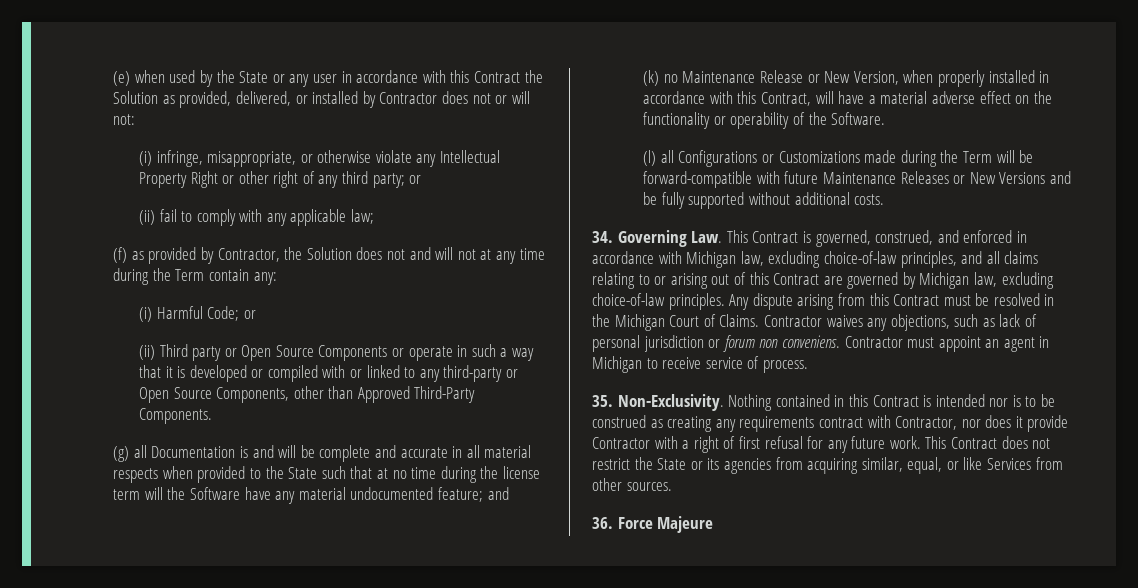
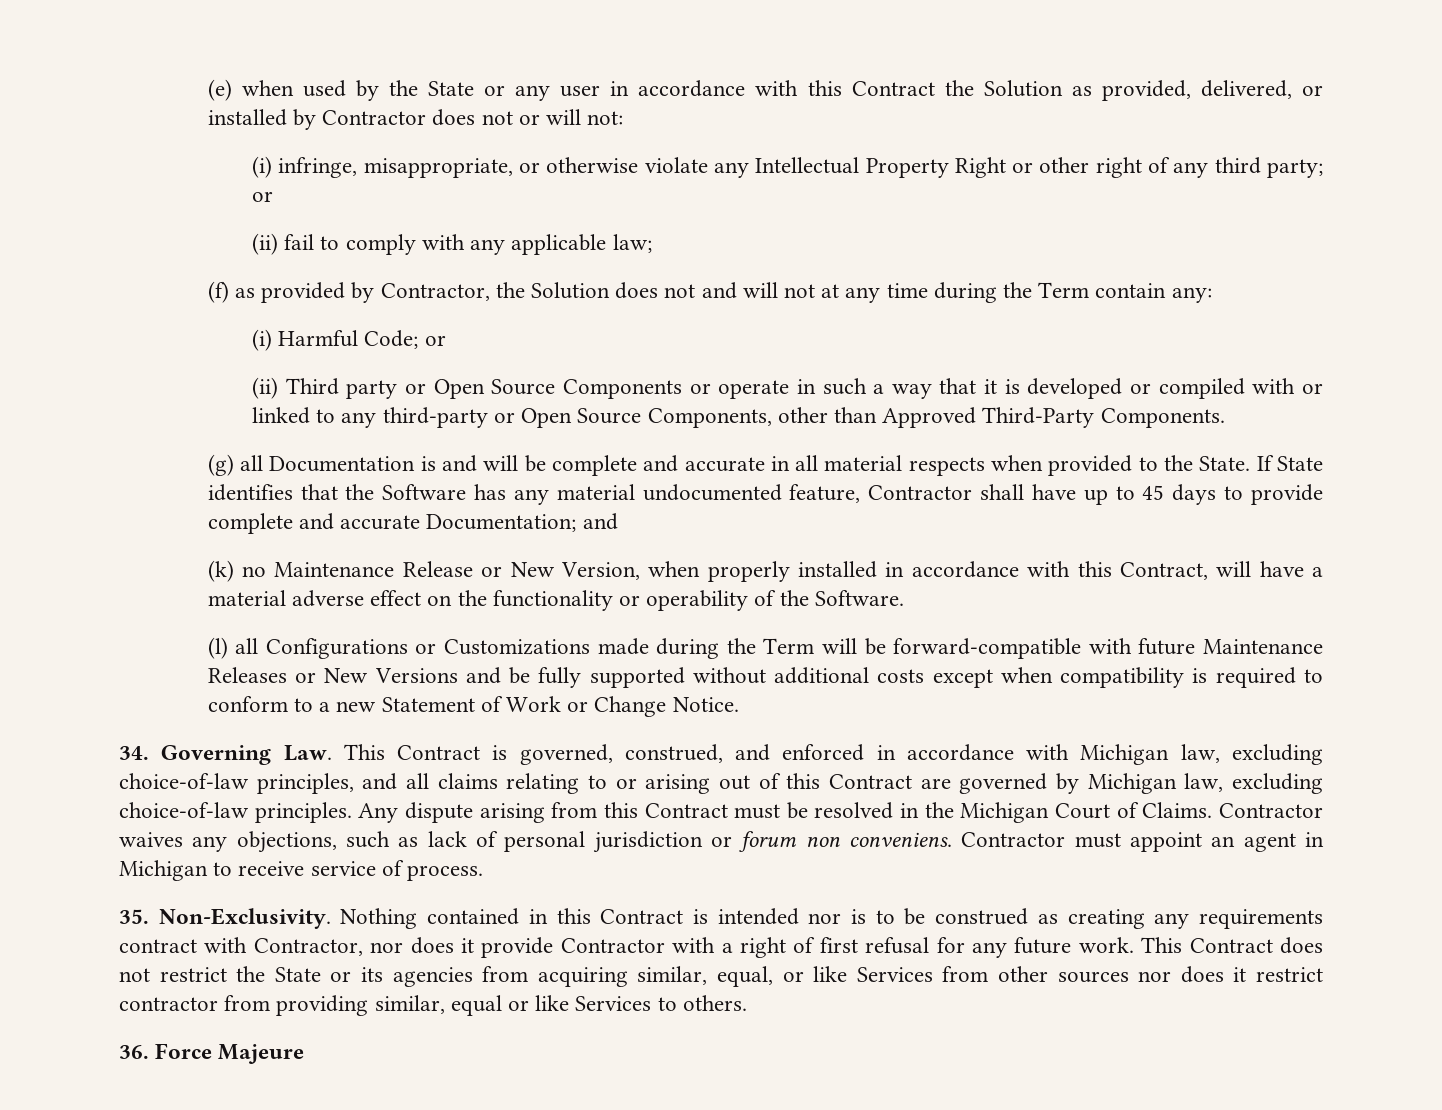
[288,466,540,483] [113,487,163,500] State such that at no time during the license term will -> [1199,455,1323,471] [207,484,338,501] State. If State identifies that
[244,487,271,500] have -> [474,484,507,500] has
[438,487,484,502] feature; -> [789,484,1323,505] [207,513,577,534] feature, Contractor shall have up to 45 days to provide complete and accurate Documentation;
[854,194,885,205] costs. -> [877,667,1323,688] [207,696,739,717] costs except when compatibility is required to conform to a new Statement of Work or Change Notice.
[626,482,672,491] sources. -> [1057,966,1323,983] [119,995,747,1016] sources nor does it restrict contractor from providing similar, equal or like Services to others.

